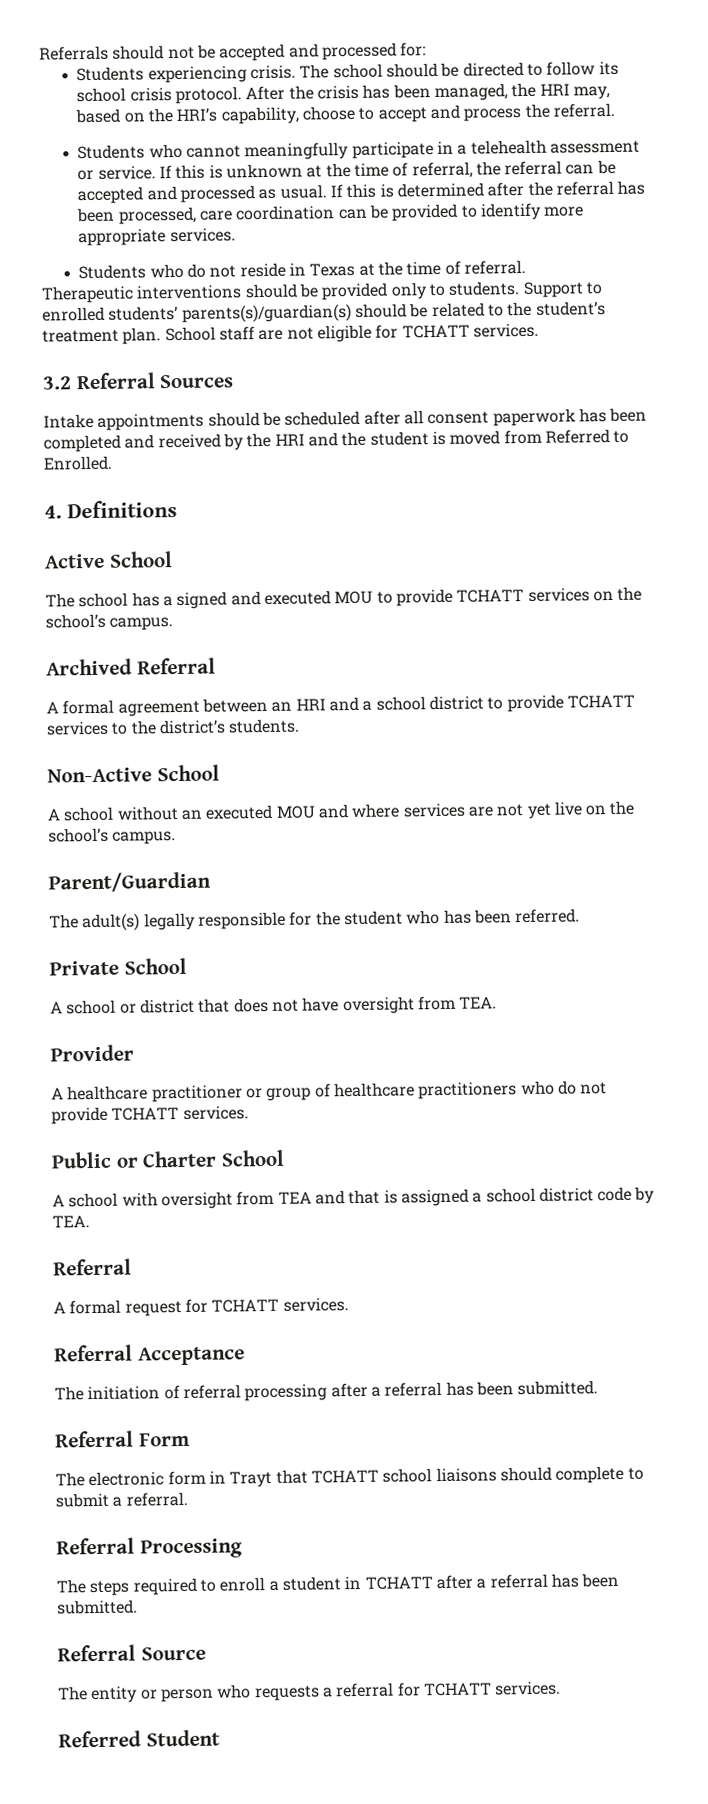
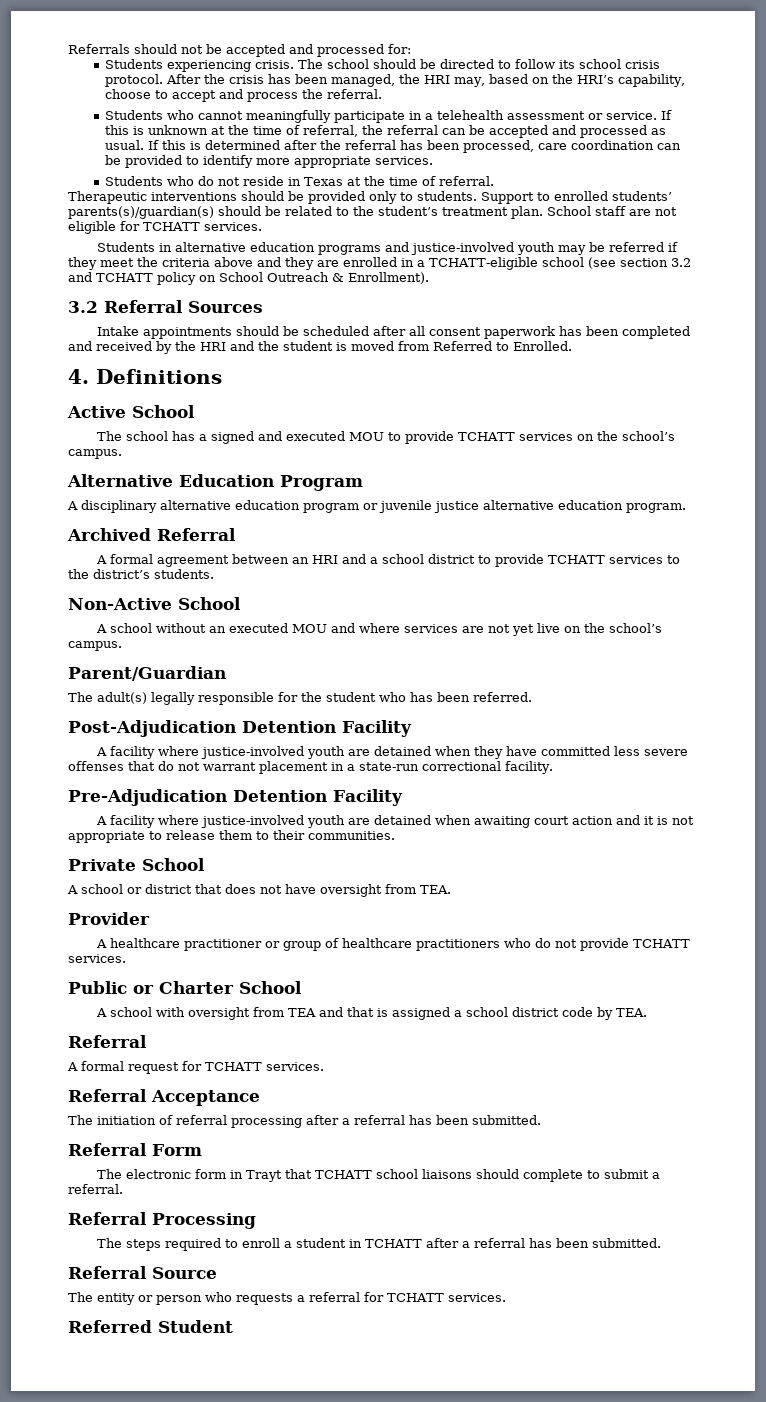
(539, 330) none -> [97,242,679,255] [68,257,691,270] [68,272,429,285] // Students in alternative education programs and justice-involved youth may be referred if they meet the criteria above and they are enrolled in a TCHATT-eligible school (see section 3.2 and TCHATT policy on School Outreach & Enrollment).
(174, 624) none -> [67,474,363,491] [67,500,686,513] // Alternative Education Program // A disciplinary alternative education program or juvenile justice alternative education program.
(581, 916) none -> [68,720,412,737] [96,746,689,759] [68,761,553,774] [68,789,403,806] [96,815,695,828] [68,830,395,843] // Post-Adjudication Detention Facility // A facility where justice-involved youth are detained when they have committed less severe offenses that do not warrant placement in a state-run correctional facility. // Pre-Adjudication Detention Facility // A facility where justice-involved youth are detained when awaiting court action and it is not appropriate to release them to their communities.

